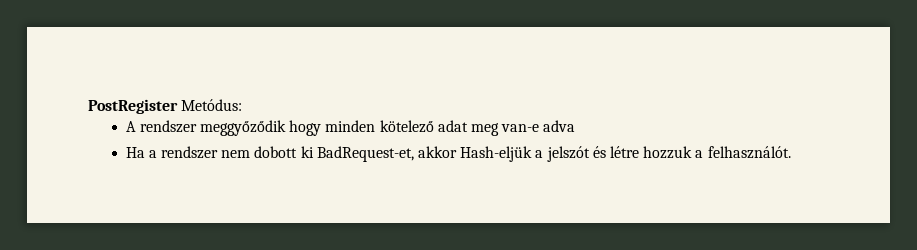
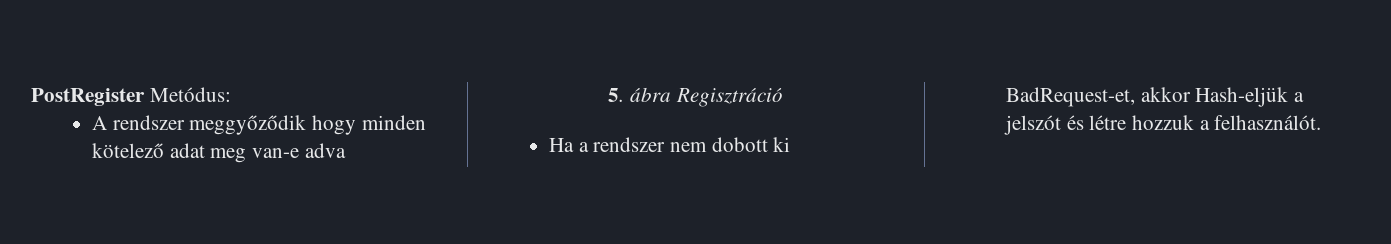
(576, 126) none -> [608,87,783,107] // 5. ábra Regisztráció

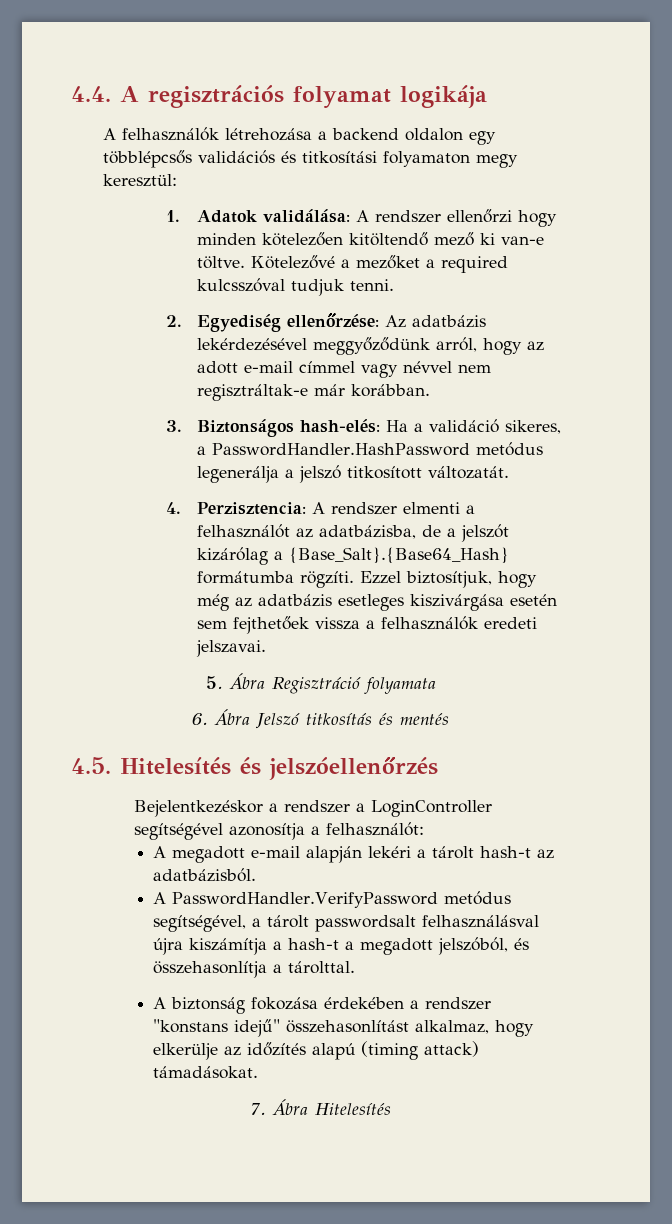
[31,87,231,106] [92,115,426,135] [92,143,346,163] PostRegister Metódus: // A rendszer meggyőződik hogy minden kötelező adat meg van-e adva -> [71,85,487,108] [102,127,496,145] [102,150,518,168] [102,174,177,187] [165,209,558,227] [197,232,545,246] [197,255,509,273] [197,278,395,296] [165,313,487,332] [197,337,545,355] [197,361,492,378] [197,384,431,401] [165,419,562,437] [197,442,544,456] [197,465,510,483] [165,502,476,515] [197,524,510,542] [197,547,510,565] [197,571,538,588] [197,594,558,611] [197,616,538,634] [196,640,267,657] 4.4. A regisztrációs folyamat logikája // A felhasználók létrehozása a backend oldalon egy többlépcsős validációs és titkosítási folyamaton megy keresztül: // 1. Adatok validálása: A rendszer ellenőrzi hogy minden kötelezően kitöltendő mező ki van-e töltve. Kötelezővé a mezőket a required kulcsszóval tudjuk tenni. // 2. Egyediség ellenőrzése: Az adatbázis lekérdezésével meggyőződünk arról, hogy az adott e-mail címmel vagy névvel nem regisztráltak-e már korábban. // 3. Biztonságos hash-elés: Ha a validáció sikeres, a PasswordHandler.HashPassword metódus legenerálja a jelszó titkosított változatát. // 4. Perzisztencia: A rendszer elmenti a felhasználót az adatbázisba, de a jelszót kizárólag a {Base_Salt}.{Base64_Hash} formátumba rögzíti. Ezzel biztosítjuk, hogy még az adatbázis esetleges kiszivárgása esetén sem fejthetőek vissza a felhasználók eredeti jelszavai.
[630,87,671,102] ábra -> [228,673,265,689] Ábra
[549,137,791,152] [1006,87,1305,107] [1004,115,1322,135] // Ha a rendszer nem dobott ki BadRequest-et, akkor Hash-eljük a jelszót és létre hozzuk a felhasználót. -> [363,677,436,694] [192,709,449,729] [71,757,438,780] [134,800,493,817] [134,822,425,840] [153,846,555,863] [153,868,257,882] [153,891,512,908] [153,915,540,932] [153,937,530,955] [153,961,356,978] [153,997,492,1014] [153,1019,535,1037] [153,1041,480,1060] [153,1066,259,1079] [250,1099,391,1115] folyamata // 6. Ábra Jelszó titkosítás és mentés // 4.5. Hitelesítés és jelszóellenőrzés // Bejelentkezéskor a rendszer a LoginController segítségével azonosítja a felhasználót: // A megadott e-mail alapján lekéri a tárolt hash-t az adatbázisból. // A PasswordHandler.VerifyPassword metódus segítségével, a tárolt passwordsalt felhasználásval újra kiszámítja a hash-t a megadott jelszóból, és összehasonlítja a tárolttal. // A biztonság fokozása érdekében a rendszer "konstans idejű" összehasonlítást alkalmaz, hogy elkerülje az időzítés alapú (timing attack) támadásokat. // 7. Ábra Hitelesítés

